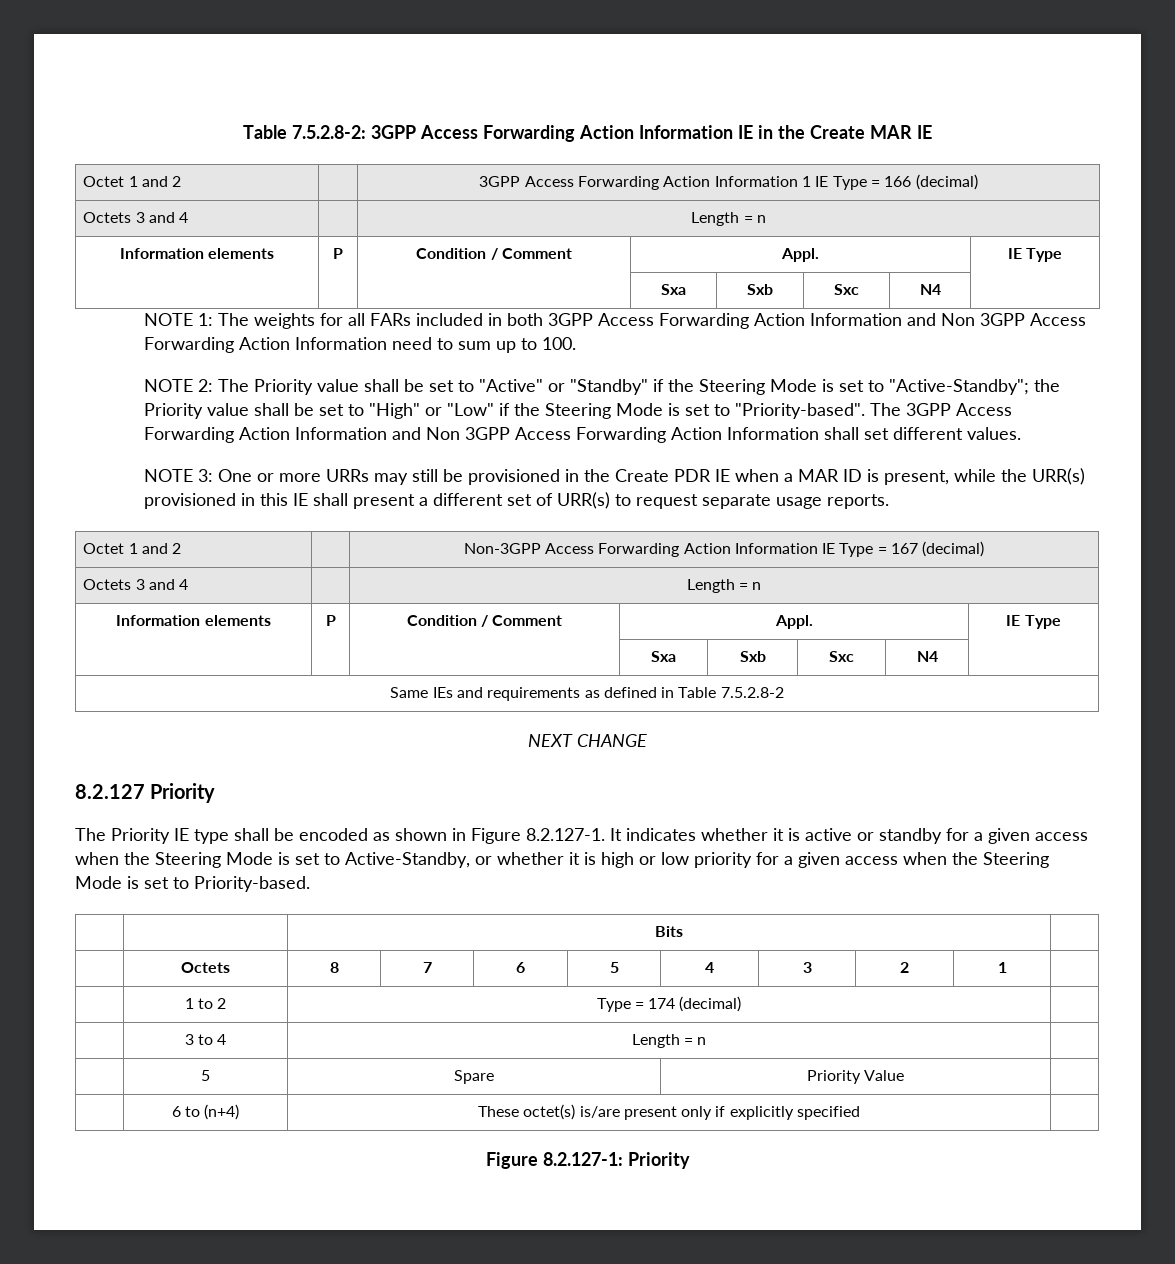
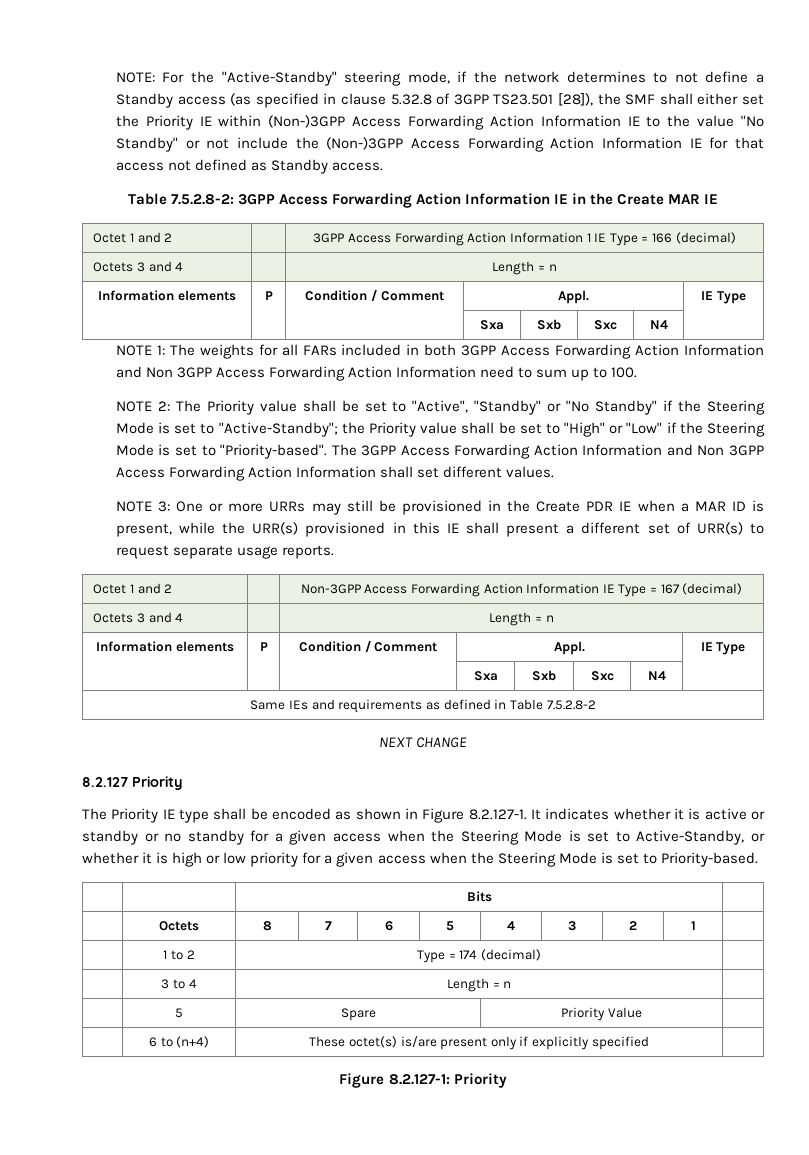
(243, 132) none -> [115,71,764,86] [115,93,764,108] [115,115,765,130] [115,137,764,152] [115,159,384,174] NOTE: For the "Active-Standby" steering mode, if the network determines to not define a Standby access (as specified in clause 5.32.8 of 3GPP TS23.501 [28]), the SMF shall either set the Priority IE within (Non-)3GPP Access Forwarding Action Information IE to the value "No Standby" or not include the (Non-)3GPP Access Forwarding Action Information IE for that access not defined as Standby access. //
[479,379,649,395] "Active" or "Standby" -> [412,400,658,415] "Active", "Standby" or "No Standby"
(942, 836) none -> [144,830,244,845] or no standby

